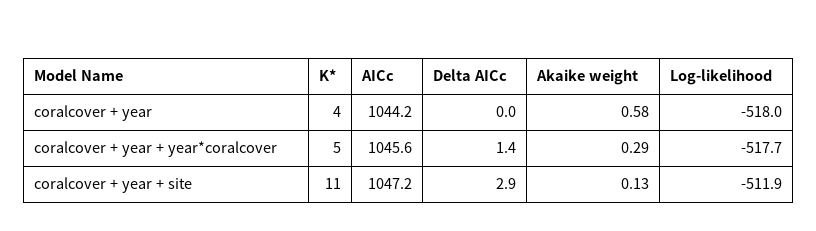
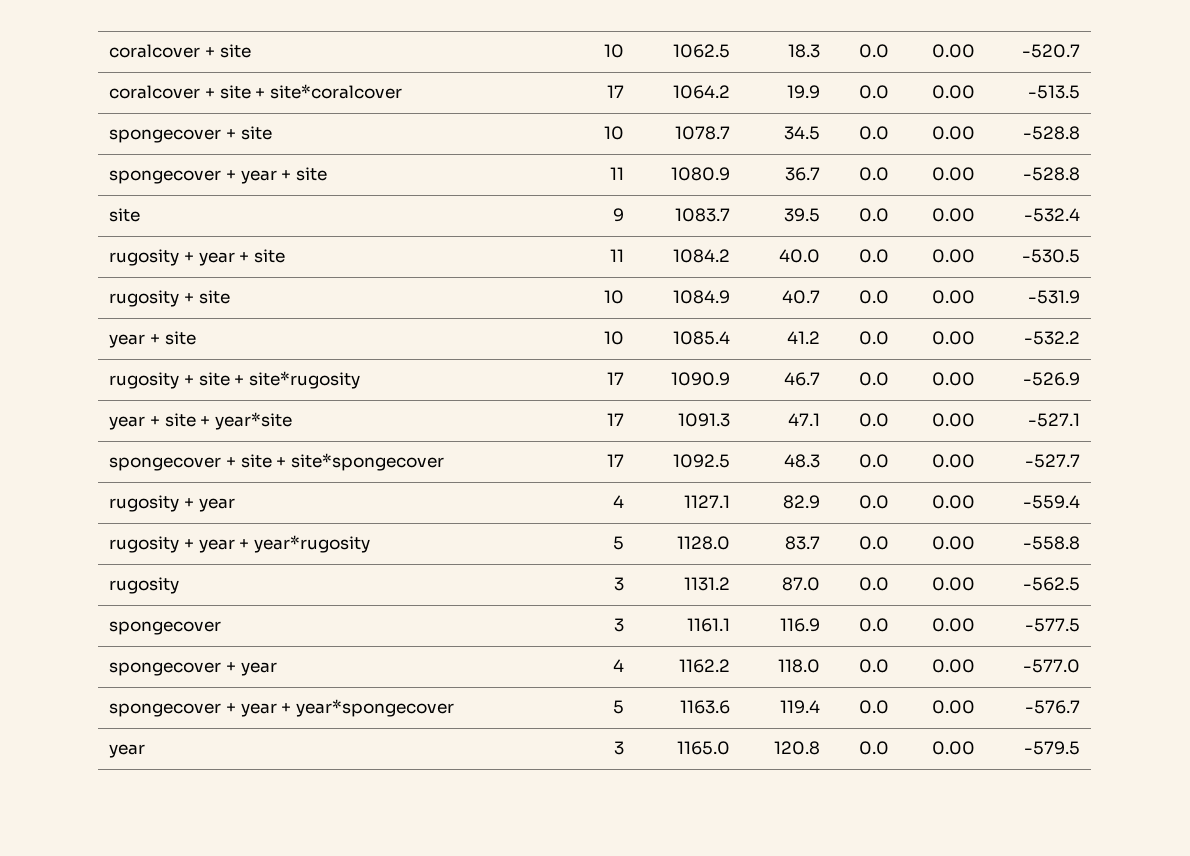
[34,69,124,81] [319,69,337,81] [361,70,395,81] [433,69,508,81] [536,69,639,85] [670,69,773,85] [34,105,153,121] [332,106,341,117] [367,106,412,117] [495,106,516,117] [620,106,649,117] [740,106,782,117] [34,141,278,157] [332,142,341,153] [367,142,412,153] [495,142,516,153] [620,142,649,153] [740,142,782,153] [34,177,193,193] [324,178,341,189] [367,178,412,189] [495,178,516,189] [620,178,649,189] [740,178,782,189] Model Name | K* | AICc | Delta AICc | Akaike weight | Log-likelihood // coralcover + year | 4 | 1044.2 | 0.0 | 0.58 | -518.0 // coralcover + year + year*coralcover | 5 | 1045.6 | 1.4 | 0.29 | -517.7 // coralcover + year + site | 11 | 1047.2 | 2.9 | 0.13 | -511.9 -> [109,44,251,58] [603,44,624,58] [672,44,730,58] [787,44,820,58] [858,44,889,58] [931,44,975,58] [1021,44,1080,58] [109,84,402,99] [606,85,624,98] [672,85,730,99] [786,85,820,99] [858,85,889,99] [931,85,975,99] [1027,85,1080,99] [109,126,272,143] [603,126,624,140] [674,126,730,140] [783,126,820,140] [858,126,889,140] [931,126,975,140] [1022,126,1080,140] [109,167,327,184] [609,167,624,180] [670,167,730,181] [784,167,820,181] [858,167,889,181] [931,167,975,181] [1022,167,1080,181] [109,208,141,222] [612,208,624,222] [674,208,730,222] [783,208,820,222] [858,208,889,222] [931,208,975,222] [1023,208,1080,222] [109,249,285,266] [609,249,624,262] [672,249,730,263] [778,249,820,263] [858,249,889,263] [931,249,975,263] [1021,249,1080,263] [109,290,230,307] [603,290,624,304] [672,290,730,304] [781,290,820,304] [858,290,889,304] [931,290,975,304] [1027,290,1080,304] [109,331,196,348] [603,331,624,345] [672,331,730,345] [786,331,820,344] [858,331,889,345] [931,331,975,345] [1023,331,1080,345] [109,371,360,389] [606,372,624,385] [670,372,730,386] [783,372,820,386] [858,372,889,386] [931,372,975,386] [1022,372,1080,386] [109,412,292,430] [606,413,624,426] [677,413,730,427] [787,413,820,426] [858,413,889,427] [931,413,975,427] [1027,413,1080,427] [109,453,444,471] [606,454,624,467] [672,454,730,468] [783,454,820,468] [858,454,889,468] [931,454,975,468] [1024,454,1080,468] [109,495,235,512] [612,495,624,508] [683,495,730,508] [782,495,820,509] [858,495,889,509] [931,495,975,509] [1022,495,1080,509] [109,535,370,553] [612,536,624,550] [676,536,730,550] [784,536,820,550] [858,536,889,550] [931,536,975,550] [1022,536,1080,550] [109,577,180,594] [613,577,624,591] [683,577,730,591] [781,577,820,591] [858,577,889,591] [931,577,975,591] [1022,577,1080,591] [109,621,222,635] [613,618,624,632] [686,618,730,632] [779,618,820,632] [858,618,889,632] [931,618,975,632] [1024,618,1080,632] [109,662,277,676] [612,659,624,672] [678,659,730,673] [777,659,820,673] [858,659,889,673] [931,659,975,673] [1022,659,1080,673] [109,699,454,717] [612,700,624,714] [679,700,730,714] [779,700,820,714] [858,700,889,714] [931,700,975,714] [1024,700,1080,714] [109,744,146,758] [613,741,624,755] [676,741,730,755] [773,741,820,755] [858,741,889,755] [931,741,975,755] [1023,741,1080,755] coralcover + site | 10 | 1062.5 | 18.3 | 0.0 | 0.00 | -520.7 // coralcover + site + site*coralcover | 17 | 1064.2 | 19.9 | 0.0 | 0.00 | -513.5 // spongecover + site | 10 | 1078.7 | 34.5 | 0.0 | 0.00 | -528.8 // spongecover + year + site | 11 | 1080.9 | 36.7 | 0.0 | 0.00 | -528.8 // site | 9 | 1083.7 | 39.5 | 0.0 | 0.00 | -532.4 // rugosity + year + site | 11 | 1084.2 | 40.0 | 0.0 | 0.00 | -530.5 // rugosity + site | 10 | 1084.9 | 40.7 | 0.0 | 0.00 | -531.9 // year + site | 10 | 1085.4 | 41.2 | 0.0 | 0.00 | -532.2 // rugosity + site + site*rugosity | 17 | 1090.9 | 46.7 | 0.0 | 0.00 | -526.9 // year + site + year*site | 17 | 1091.3 | 47.1 | 0.0 | 0.00 | -527.1 // spongecover + site + site*spongecover | 17 | 1092.5 | 48.3 | 0.0 | 0.00 | -527.7 // rugosity + year | 4 | 1127.1 | 82.9 | 0.0 | 0.00 | -559.4 // rugosity + year + year*rugosity | 5 | 1128.0 | 83.7 | 0.0 | 0.00 | -558.8 // rugosity | 3 | 1131.2 | 87.0 | 0.0 | 0.00 | -562.5 // spongecover | 3 | 1161.1 | 116.9 | 0.0 | 0.00 | -577.5 // spongecover + year | 4 | 1162.2 | 118.0 | 0.0 | 0.00 | -577.0 // spongecover + year + year*spongecover | 5 | 1163.6 | 119.4 | 0.0 | 0.00 | -576.7 // year | 3 | 1165.0 | 120.8 | 0.0 | 0.00 | -579.5

